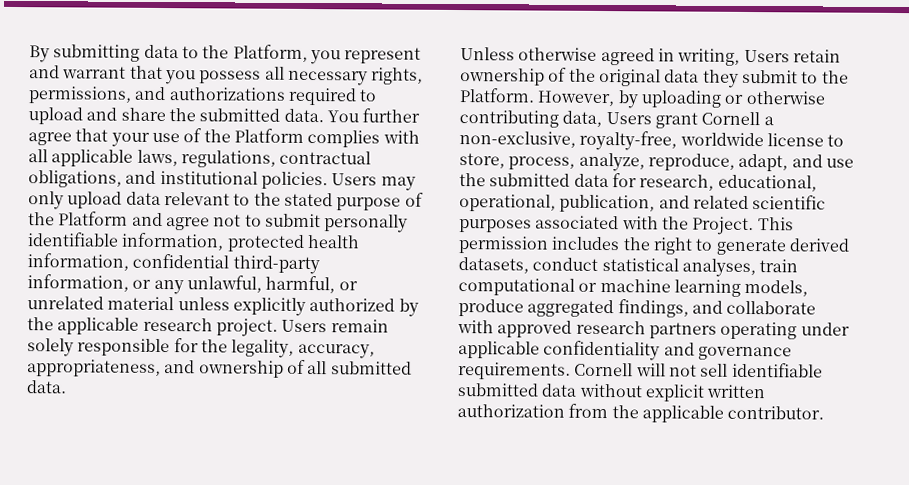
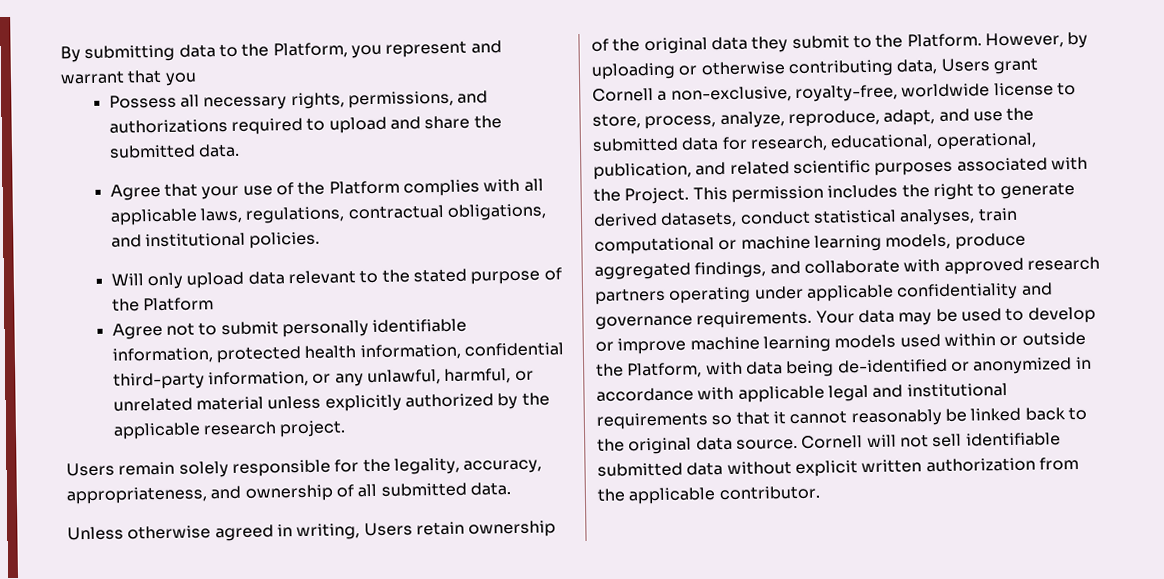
[199,70,262,84] possess -> [108,94,177,109] // Possess
[326,108,421,123] [28,132,72,146] You further agree -> [109,183,161,201] // Agree
[331,173,416,191] Users may -> [110,273,144,286] // Will
[131,212,210,231] and agree -> [111,322,163,340] // Agree
(278, 327) none -> (347, 429) //
(571, 371) none -> [815,306,1096,326] [595,331,1086,355] [596,356,1092,379] [596,382,1008,403] [596,406,1087,430] [597,436,798,455] Your data may be used to develop or improve machine learning models used within or outside the Platform, with data being de-identified or anonymized in accordance with applicable legal and institutional requirements so that it cannot reasonably be linked back to the original data source.

